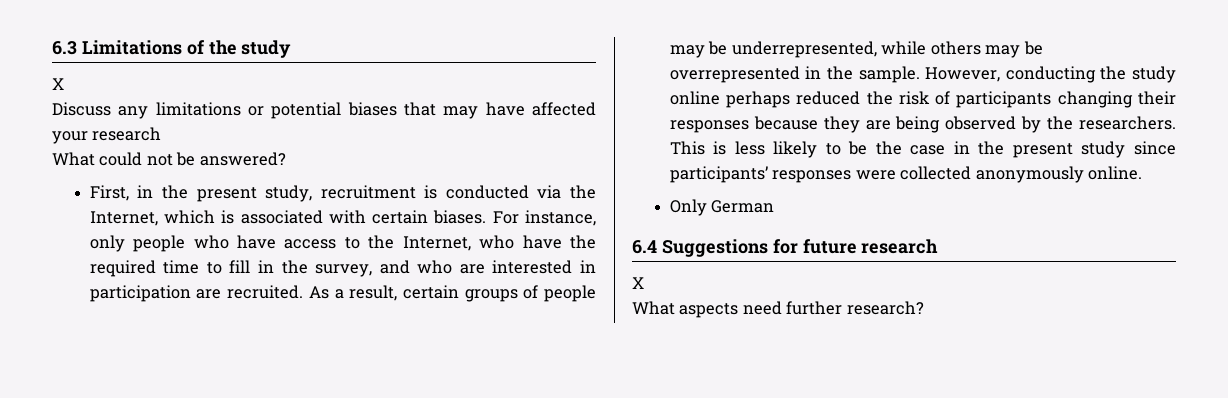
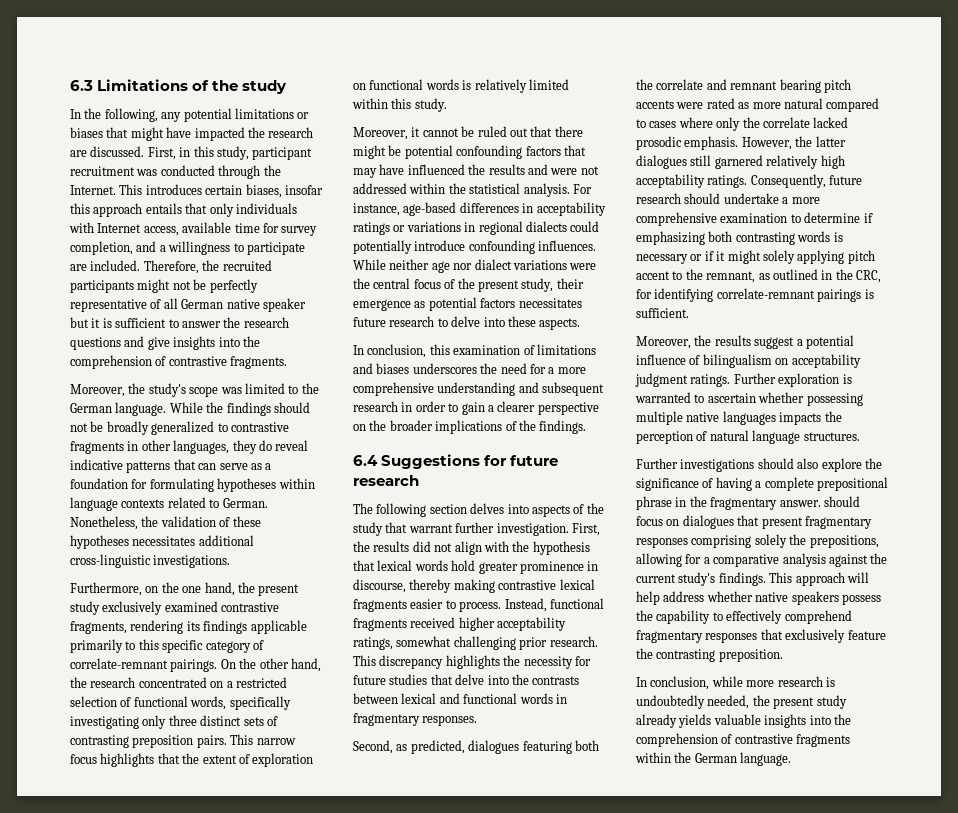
[52,78,64,90] [52,102,596,119] [52,127,162,144] [52,152,286,166] [89,185,596,202] [89,210,597,226] [89,235,597,252] [89,260,596,277] [89,285,596,302] [669,41,1043,58] [669,66,1176,83] [669,91,1176,108] [669,116,1176,133] [669,141,1177,158] [669,166,1143,183] [669,199,775,216] X // Discuss any limitations or potential biases that may have affected your research // What could not be answered? // First, in the present study, recruitment is conducted via the Internet, which is associated with certain biases. For instance, only people who have access to the Internet, who have the required time to fill in the survey, and who are interested in participation are recruited. As a result, certain groups of people may be underrepresented, while others may be overrepresented in the sample. However, conducting the study online perhaps reduced the risk of participants changing their responses because they are being observed by the researchers. This is less likely to be the case in the present study since participants’ responses were collected anonymously online. // Only German -> [70,108,310,122] [70,127,314,141] [70,146,313,160] [70,165,281,179] [70,184,323,198] [70,203,297,217] [69,222,318,236] [70,241,305,255] [70,260,272,274] [70,279,258,293] [70,298,306,312] [70,317,289,328] [70,336,260,350] [70,355,288,369] [70,383,319,397] [70,402,310,416] [70,421,289,435] [70,440,309,454] [70,459,272,473] [70,478,315,492] [70,497,268,511] [70,516,261,530] [70,535,254,549] [70,554,231,568] [70,582,300,596] [70,601,280,615] [70,620,307,634] [70,639,264,653] [70,658,321,672] [70,677,287,688] [70,696,291,710] [70,715,278,729] [70,734,296,748] [70,753,314,767] [353,79,569,93] [352,98,447,112] [353,126,583,140] [353,145,586,159] [353,164,599,178] [353,183,592,197] [353,202,606,216] [353,221,600,235] [353,240,597,254] [353,259,597,273] [353,278,584,292] [353,297,582,311] [353,316,581,330] [353,344,596,358] [353,363,586,374] [353,382,605,396] [353,401,599,415] [353,420,587,434] In the following, any potential limitations or biases that might have impacted the research are discussed. First, in this study, participant recruitment was conducted through the Internet. This introduces certain biases, insofar this approach entails that only individuals with Internet access, available time for survey completion, and a willingness to participate are included. Therefore, the recruited participants might not be perfectly representative of all German native speaker but it is sufficient to answer the research questions and give insights into the comprehension of contrastive fragments. // Moreover, the study's scope was limited to the German language. While the findings should not be broadly generalized to contrastive fragments in other languages, they do reveal indicative patterns that can serve as a foundation for formulating hypotheses within language contexts related to German. Nonetheless, the validation of these hypotheses necessitates additional cross-linguistic investigations. // Furthermore, on the one hand, the present study exclusively examined contrastive fragments, rendering its findings applicable primarily to this specific category of correlate-remnant pairings. On the other hand, the research concentrated on a restricted selection of functional words, specifically investigating only three distinct sets of contrasting preposition pairs. This narrow focus highlights that the extent of exploration on functional words is relatively limited within this study. // Moreover, it cannot be ruled out that there might be potential confounding factors that may have influenced the results and were not addressed within the statistical analysis. For instance, age-based differences in acceptability ratings or variations in regional dialects could potentially introduce confounding influences. While neither age nor dialect variations were the central focus of the present study, their emergence as potential factors necessitates future research to delve into these aspects. // In conclusion, this examination of limitations and biases underscores the need for a more comprehensive understanding and subsequent research in order to gain a clearer perspective on the broader implications of the findings.
[632,277,644,289] [632,301,924,318] X // What aspects need further research? -> [353,503,604,517] [353,522,600,536] [353,541,590,555] [353,560,599,574] [353,579,595,593] [353,598,604,612] [353,617,567,631] [353,636,598,650] [353,655,591,669] [353,674,580,685] [353,693,567,704] [353,713,478,726] [353,740,599,754] [636,79,851,93] [636,98,880,112] [636,117,849,131] [636,136,846,150] [636,155,845,169] [636,174,863,188] [636,193,820,204] [636,212,873,226] [636,231,843,245] [636,250,875,264] [636,269,881,283] [636,288,874,302] [636,308,689,318] [636,335,854,349] [636,354,861,368] [635,373,852,387] [635,392,863,406] [636,411,842,425] [636,430,860,444] [636,458,882,472] [636,477,888,491] [636,496,860,510] [636,515,872,529] [636,534,879,548] [636,553,888,567] [636,572,869,586] [636,591,881,605] [636,610,852,624] [636,629,886,643] [636,648,783,662] [636,676,835,690] [636,695,847,709] [636,714,851,728] [636,733,851,747] [635,752,792,766] The following section delves into aspects of the study that warrant further investigation. First, the results did not align with the hypothesis that lexical words hold greater prominence in discourse, thereby making contrastive lexical fragments easier to process. Instead, functional fragments received higher acceptability ratings, somewhat challenging prior research. This discrepancy highlights the necessity for future studies that delve into the contrasts between lexical and functional words in fragmentary responses. // Second, as predicted, dialogues featuring both the correlate and remnant bearing pitch accents were rated as more natural compared to cases where only the correlate lacked prosodic emphasis. However, the latter dialogues still garnered relatively high acceptability ratings. Consequently, future research should undertake a more comprehensive examination to determine if emphasizing both contrasting words is necessary or if it might solely applying pitch accent to the remnant, as outlined in the CRC, for identifying correlate-remnant pairings is sufficient. // Moreover, the results suggest a potential influence of bilingualism on acceptability judgment ratings. Further exploration is warranted to ascertain whether possessing multiple native languages impacts the perception of natural language structures. // Further investigations should also explore the significance of having a complete prepositional phrase in the fragmentary answer. should focus on dialogues that present fragmentary responses comprising solely the prepositions, allowing for a comparative analysis against the current study's findings. This approach will help address whether native speakers possess the capability to effectively comprehend fragmentary responses that exclusively feature the contrasting preposition. // In conclusion, while more research is undoubtedly needed, the present study already yields valuable insights into the comprehension of contrastive fragments within the German language.

